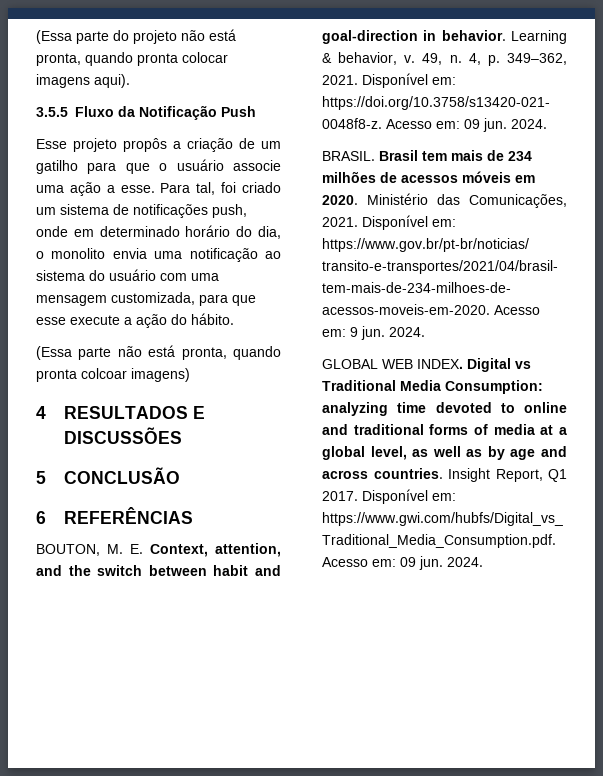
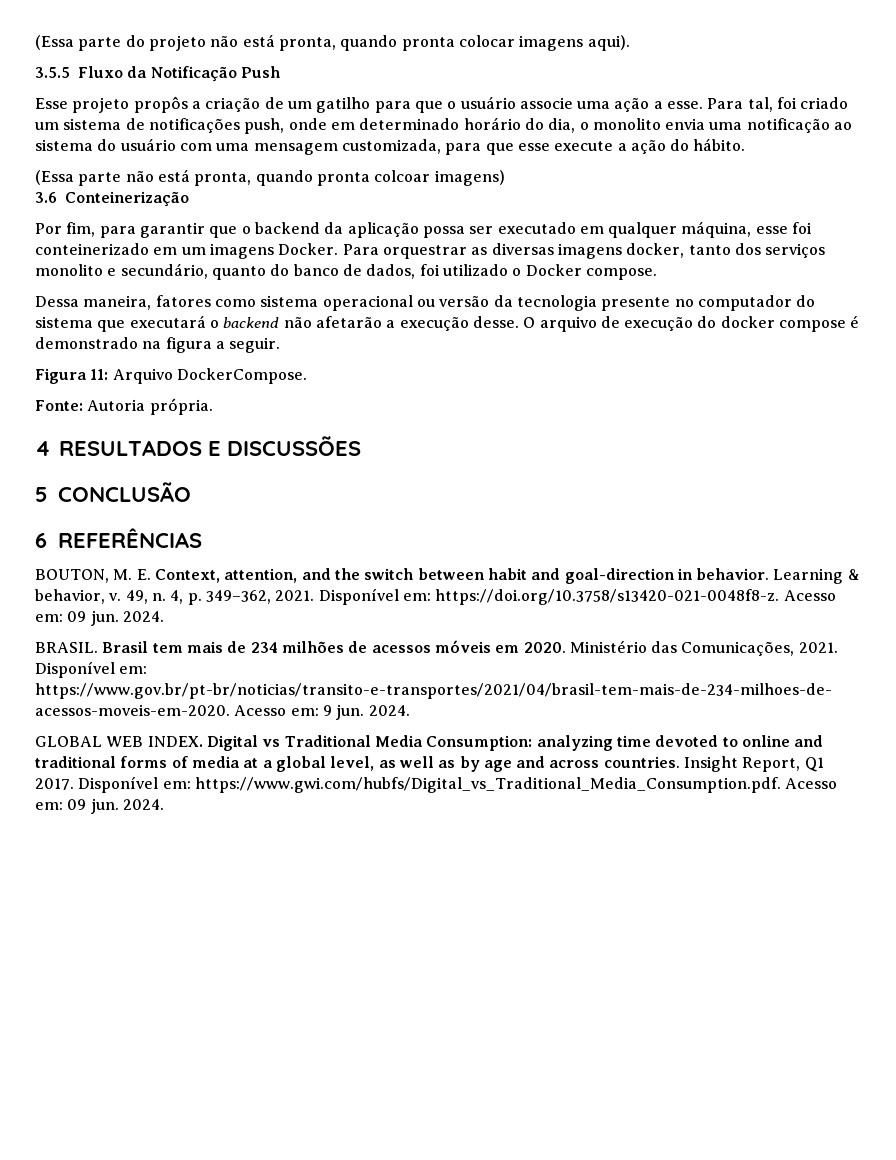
(190, 375) none -> [35,191,189,207] [35,221,813,238] [35,243,826,259] [35,263,657,280] [35,295,816,311] [35,315,860,332] [35,337,281,353] [35,368,307,384] [35,398,213,415] // 3.6 Conteinerização // Por fim, para garantir que o backend da aplicação possa ser executado em qualquer máquina, esse foi conteinerizado em um imagens Docker. Para orquestrar as diversas imagens docker, tanto dos serviços monolito e secundário, quanto do banco de dados, foi utilizado o Docker compose. // Dessa maneira, fatores como sistema operacional ou versão da tecnologia presente no computador do sistema que executará o backend não afetarão a execução desse. O arquivo de execução do docker compose é demonstrado na figura a seguir. // Figura 11: Arquivo DockerCompose. // Fonte: Autoria própria.

